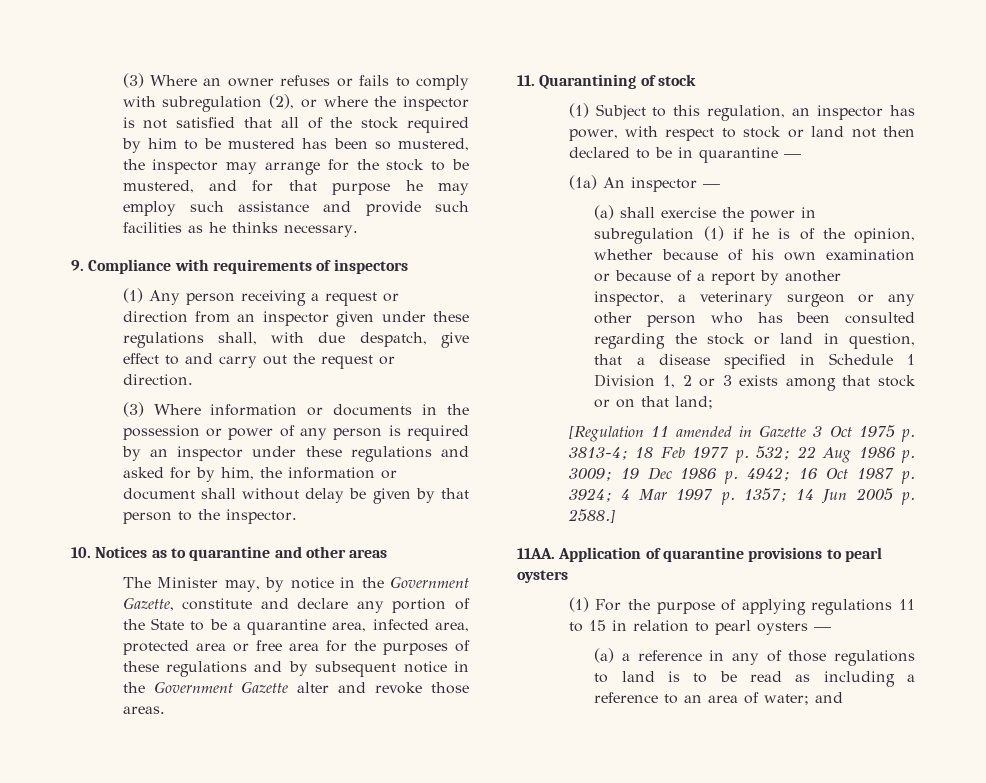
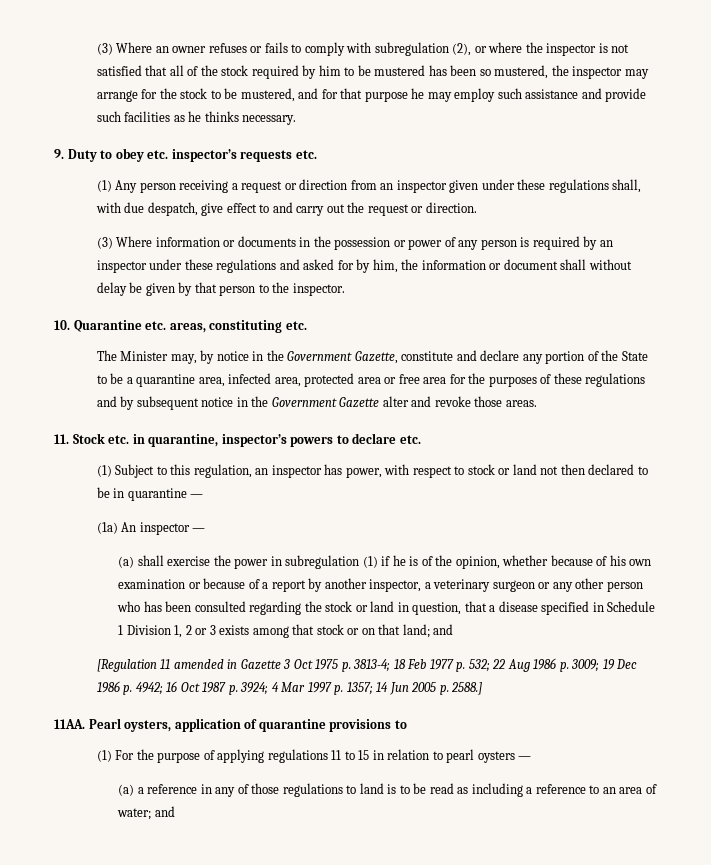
[88,259,408,274] Compliance with requirements of inspectors -> [67,148,317,162] Duty to obey etc. inspector’s requests etc.
[95,546,388,561] Notices as to quarantine and other areas -> [73,320,307,333] Quarantine etc. areas, constituting etc.
[539,74,696,89] Quarantining of stock -> [72,433,421,447] Stock etc. in quarantine, inspector’s powers to declare etc.
(714, 402) none -> [433,624,454,635] and
[558,547,642,562] Application -> [88,718,241,732] Pearl oysters, application
[844,547,882,562] [517,570,568,583] pearl oysters -> (407, 724) none

